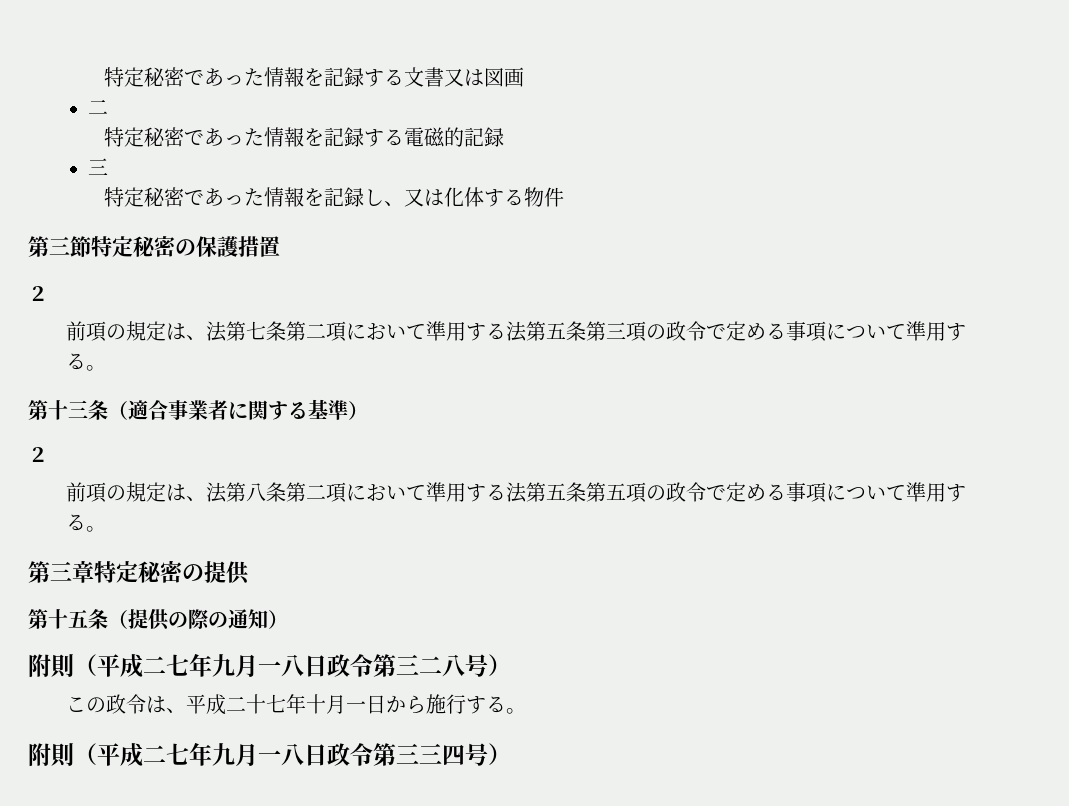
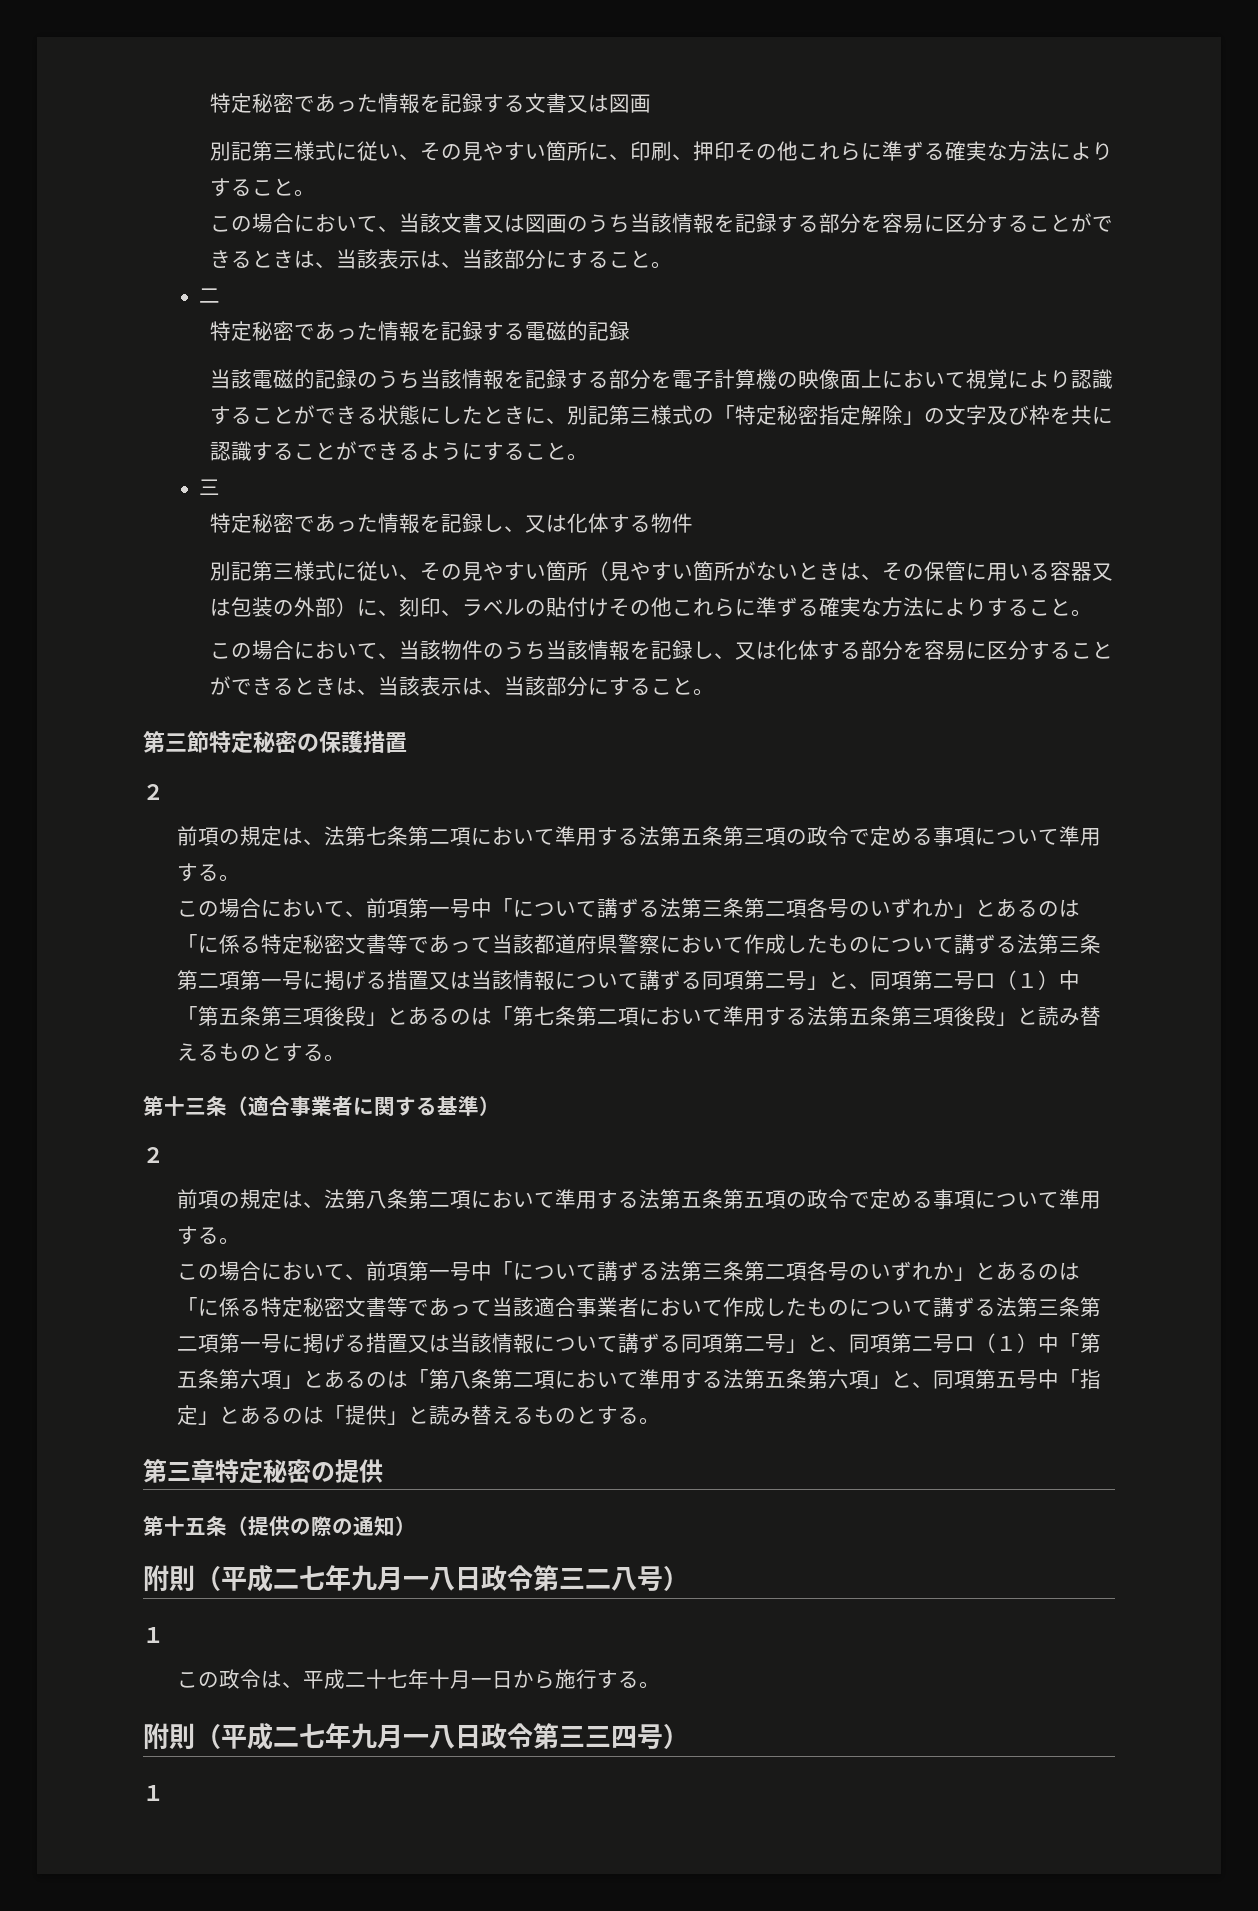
(525, 77) none -> [210,141,1114,161] [210,178,316,197] [210,213,1114,234] [210,249,673,269] // 別記第三様式に従い、その見やすい箇所に、印刷、押印その他これらに準ずる確実な方法によりすること。 // この場合において、当該文書又は図画のうち当該情報を記録する部分を容易に区分することができるときは、当該表示は、当該部分にすること。
(505, 137) none -> [210,369,1114,390] [210,405,1114,425] [210,441,589,461] // 当該電磁的記録のうち当該情報を記録する部分を電子計算機の映像面上において視覚により認識することができる状態にしたときに、別記第三様式の「特定秘密指定解除」の文字及び枠を共に認識することができるようにすること。
(565, 197) none -> [210,561,1114,581] [210,597,1093,617] [210,640,1114,661] [210,676,715,696] // 別記第三様式に従い、その見やすい箇所（見やすい箇所がないときは、その保管に用いる容器又は包装の外部）に、刻印、ラベルの貼付けその他これらに準ずる確実な方法によりすること。 // この場合において、当該物件のうち当該情報を記録し、又は化体する部分を容易に区分することができるときは、当該表示は、当該部分にすること。
(107, 368) none -> [176,898,1080,918] [176,934,1101,955] [176,970,1080,991] [176,1006,1101,1026] [176,1043,345,1062] // この場合において、前項第一号中「について講ずる法第三条第二項各号のいずれか」とあるのは「に係る特定秘密文書等であって当該都道府県警察において作成したものについて講ずる法第三条第二項第一号に掲げる措置又は当該情報について講ずる同項第二号」と、同項第二号ロ（１）中「第五条第三項後段」とあるのは「第七条第二項において準用する法第五条第三項後段」と読み替えるものとする。
(107, 529) none -> [176,1261,1080,1281] [176,1297,1101,1317] [176,1333,1101,1354] [176,1369,1101,1389] [176,1405,660,1425] // この場合において、前項第一号中「について講ずる法第三条第二項各号のいずれか」とあるのは「に係る特定秘密文書等であって当該適合事業者において作成したものについて講ずる法第三条第二項第一号に掲げる措置又は当該情報について講ずる同項第二号」と、同項第二号ロ（１）中「第五条第六項」とあるのは「第八条第二項において準用する法第五条第六項」と、同項第五号中「指定」とあるのは「提供」と読み替えるものとする。
(511, 665) none -> [143,1627,164,1643] // １
(511, 754) none -> [143,1785,164,1801] // １

